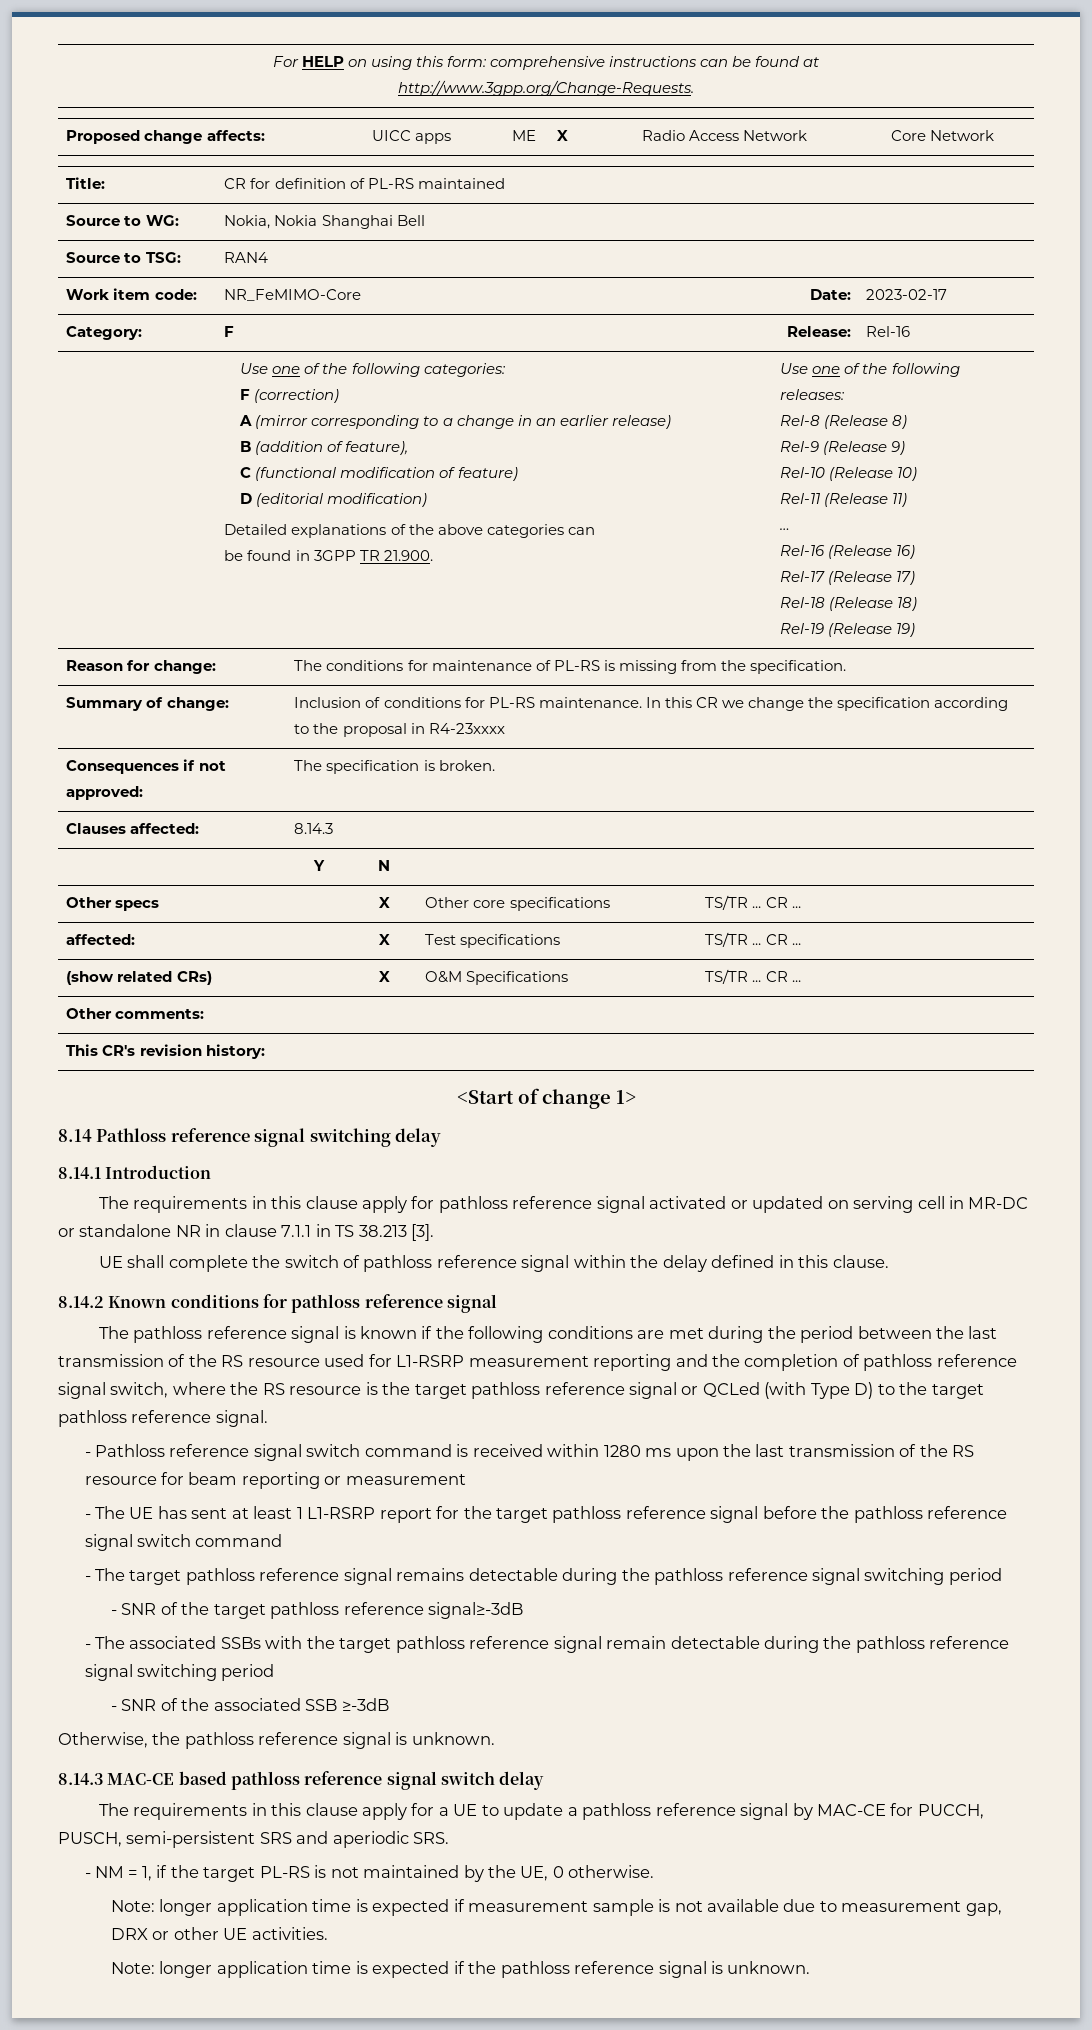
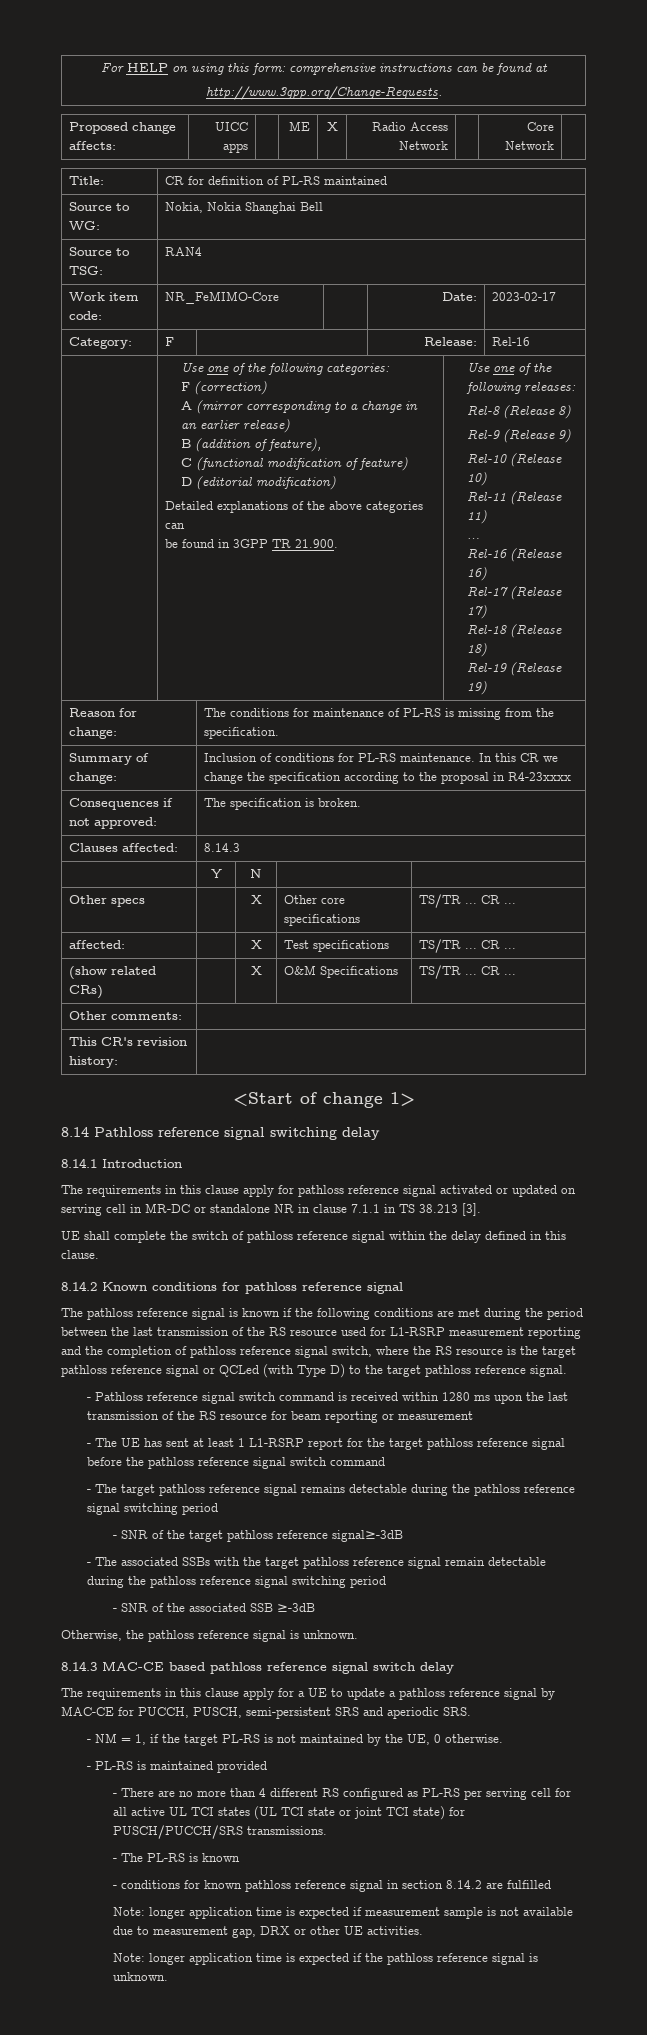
(655, 1871) none -> [86,1761,267,1773] [112,1788,571,1800] [112,1806,465,1820] [112,1825,327,1839] [112,1853,240,1862] [112,1880,551,1892] // - PL-RS is maintained provided // - There are no more than 4 different RS configured as PL-RS per serving cell for all active UL TCI states (UL TCI state or joint TCI state) for PUSCH/PUCCH/SRS transmissions. // - The PL-RS is known // - conditions for known pathloss reference signal in section 8.14.2 are fulfilled

